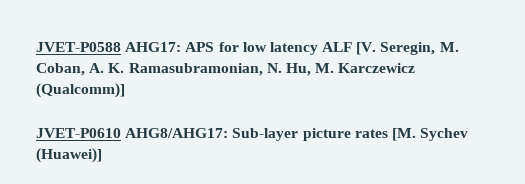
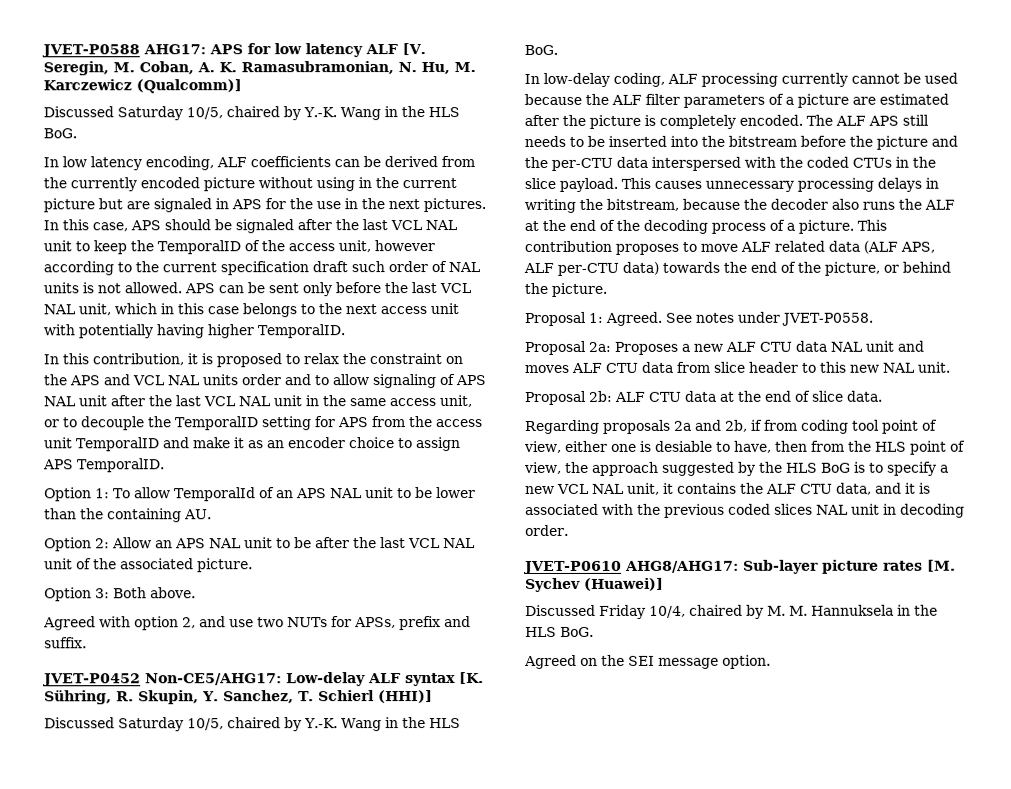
(125, 90) none -> [43,106,460,121] [43,128,77,139] [43,156,475,171] [43,177,457,192] [43,198,486,213] [43,219,457,234] [43,240,435,255] [43,261,480,276] [43,282,471,297] [43,303,459,318] [43,324,345,339] [43,353,463,368] [43,374,486,389] [44,395,473,408] [44,416,483,431] [44,437,461,452] [43,458,165,473] [44,487,476,502] [44,508,212,523] [44,537,475,552] [44,558,253,573] [44,587,196,602] [43,616,471,631] [44,637,87,649] [42,672,484,687] [44,690,433,705] [44,717,461,732] [524,44,558,55] [524,72,958,87] [524,93,949,108] [524,114,929,129] [524,135,958,150] [524,156,936,171] [524,177,939,192] [524,198,955,213] [524,219,887,234] [524,240,935,255] [523,261,951,276] [524,282,607,297] [524,311,873,326] [524,340,924,355] [524,361,950,373] [524,390,883,405] [525,419,938,434] [524,440,966,455] [524,461,949,476] [525,482,931,495] [525,503,965,518] [525,524,569,536] // Discussed Saturday 10/5, chaired by Y.-K. Wang in the HLS BoG. // In low latency encoding, ALF coefficients can be derived from the currently encoded picture without using in the current picture but are signaled in APS for the use in the next pictures. In this case, APS should be signaled after the last VCL NAL unit to keep the TemporalID of the access unit, however according to the current specification draft such order of NAL units is not allowed. APS can be sent only before the last VCL NAL unit, which in this case belongs to the next access unit with potentially having higher TemporalID. // In this contribution, it is proposed to relax the constraint on the APS and VCL NAL units order and to allow signaling of APS NAL unit after the last VCL NAL unit in the same access unit, or to decouple the TemporalID setting for APS from the access unit TemporalID and make it as an encoder choice to assign APS TemporalID. // Option 1: To allow TemporalId of an APS NAL unit to be lower than the containing AU. // Option 2: Allow an APS NAL unit to be after the last VCL NAL unit of the associated picture. // Option 3: Both above. // Agreed with option 2, and use two NUTs for APSs, prefix and suffix. // JVET-P0452 Non-CE5/AHG17: Low-delay ALF syntax [K. Sühring, R. Skupin, Y. Sanchez, T. Schierl (HHI)] // Discussed Saturday 10/5, chaired by Y.-K. Wang in the HLS BoG. // In low-delay coding, ALF processing currently cannot be used because the ALF filter parameters of a picture are estimated after the picture is completely encoded. The ALF APS still needs to be inserted into the bitstream before the picture and the per-CTU data interspersed with the coded CTUs in the slice payload. This causes unnecessary processing delays in writing the bitstream, because the decoder also runs the ALF at the end of the decoding process of a picture. This contribution proposes to move ALF related data (ALF APS, ALF per-CTU data) towards the end of the picture, or behind the picture. // Proposal 1: Agreed. See notes under JVET-P0558. // Proposal 2a: Proposes a new ALF CTU data NAL unit and moves ALF CTU data from slice header to this new NAL unit. // Proposal 2b: ALF CTU data at the end of slice data. // Regarding proposals 2a and 2b, if from coding tool point of view, either one is desiable to have, then from the HLS point of view, the approach suggested by the HLS BoG is to specify a new VCL NAL unit, it contains the ALF CTU data, and it is associated with the previous coded slices NAL unit in decoding order.
(102, 155) none -> [525,604,938,619] [525,626,594,637] [524,654,771,669] // Discussed Friday 10/4, chaired by M. M. Hannuksela in the HLS BoG. // Agreed on the SEI message option.

